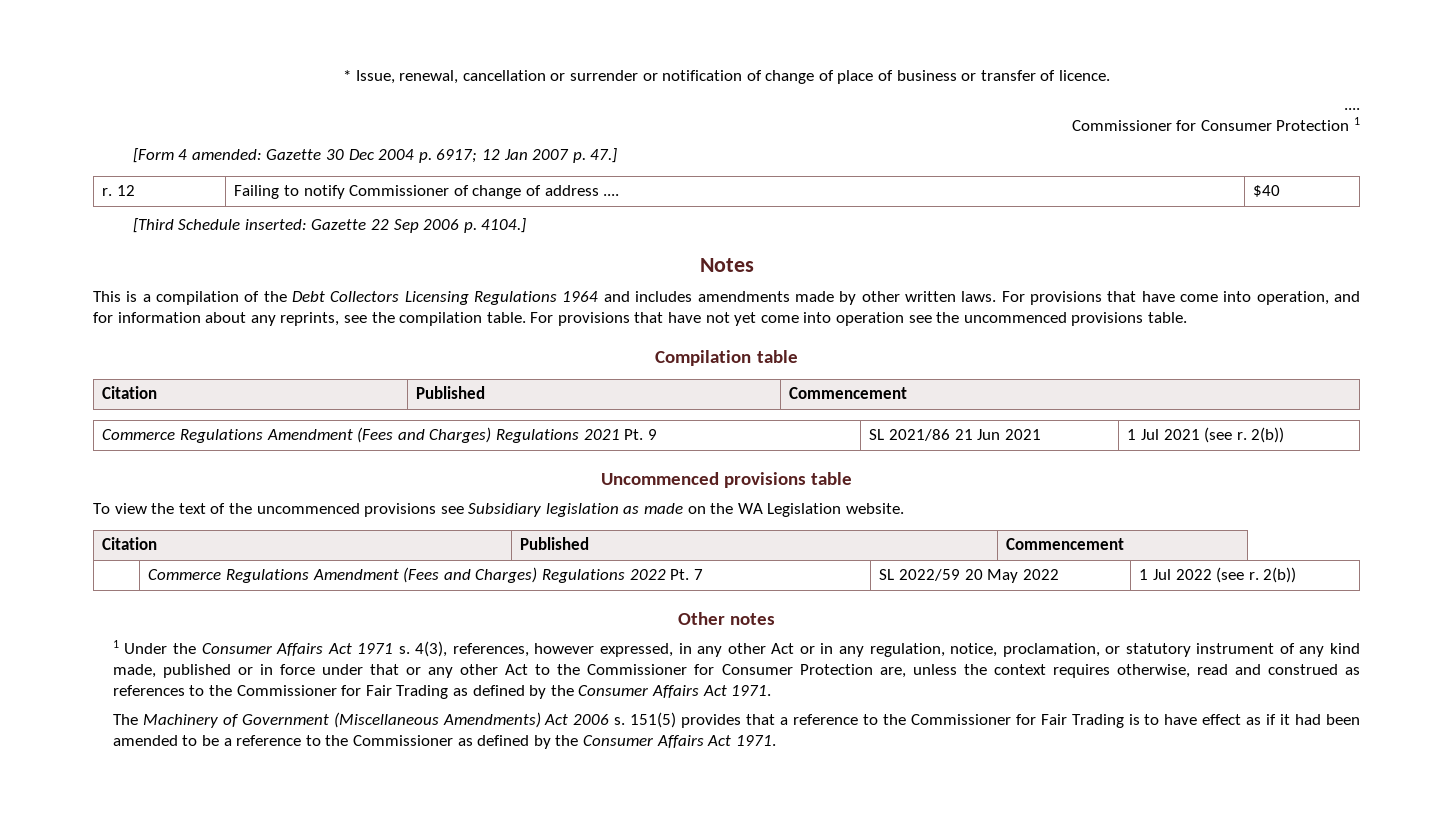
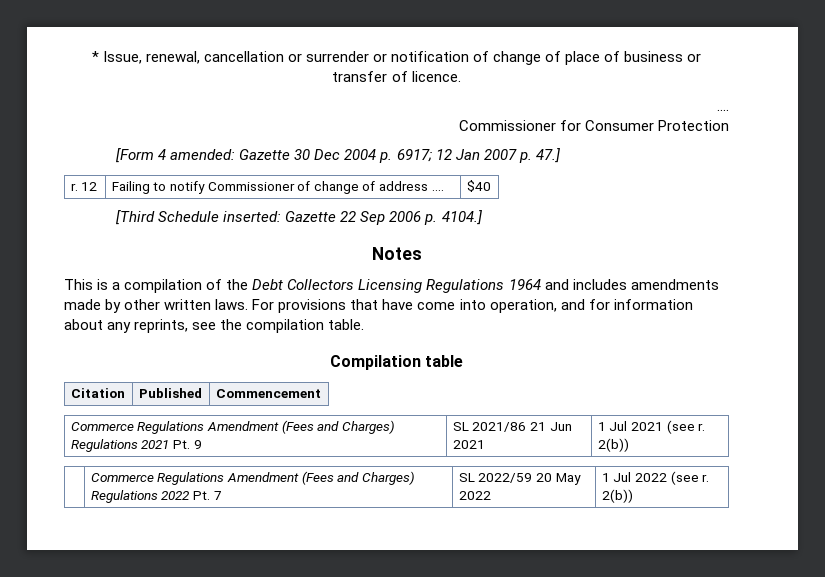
[1353,117,1360,125] 1 -> (729, 125) none
[530,312,1187,326] For provisions that have not yet come into operation see the uncommenced provisions table. -> (365, 324) none
[600,472,853,488] [93,503,905,517] [102,537,158,550] [520,537,590,550] [1006,538,1125,550] // Uncommenced provisions table // To view the text of the uncommenced provisions see Subsidiary legislation as made on the WA Legislation website. // Citation | Published | Commencement -> (629, 445) none
[677,612,776,625] [112,640,1360,657] [112,664,1361,678] [112,685,772,699] [112,712,1361,728] [112,735,776,749] // Other notes // 1 Under the Consumer Affairs Act 1971 s. 4(3), references, however expressed, in any other Act or in any regulation, notice, proclamation, or statutory instrument of any kind made, published or in force under that or any other Act to the Commissioner for Consumer Protection are, unless the context requires otherwise, read and construed as references to the Commissioner for Fair Trading as defined by the Consumer Affairs Act 1971. // The Machinery of Government (Miscellaneous Amendments) Act 2006 s. 151(5) provides that a reference to the Commissioner for Fair Trading is to have effect as if it had been amended to be a reference to the Commissioner as defined by the Consumer Affairs Act 1971. -> (633, 496) none

